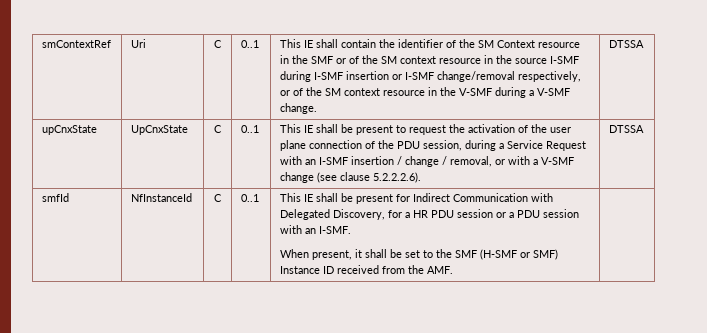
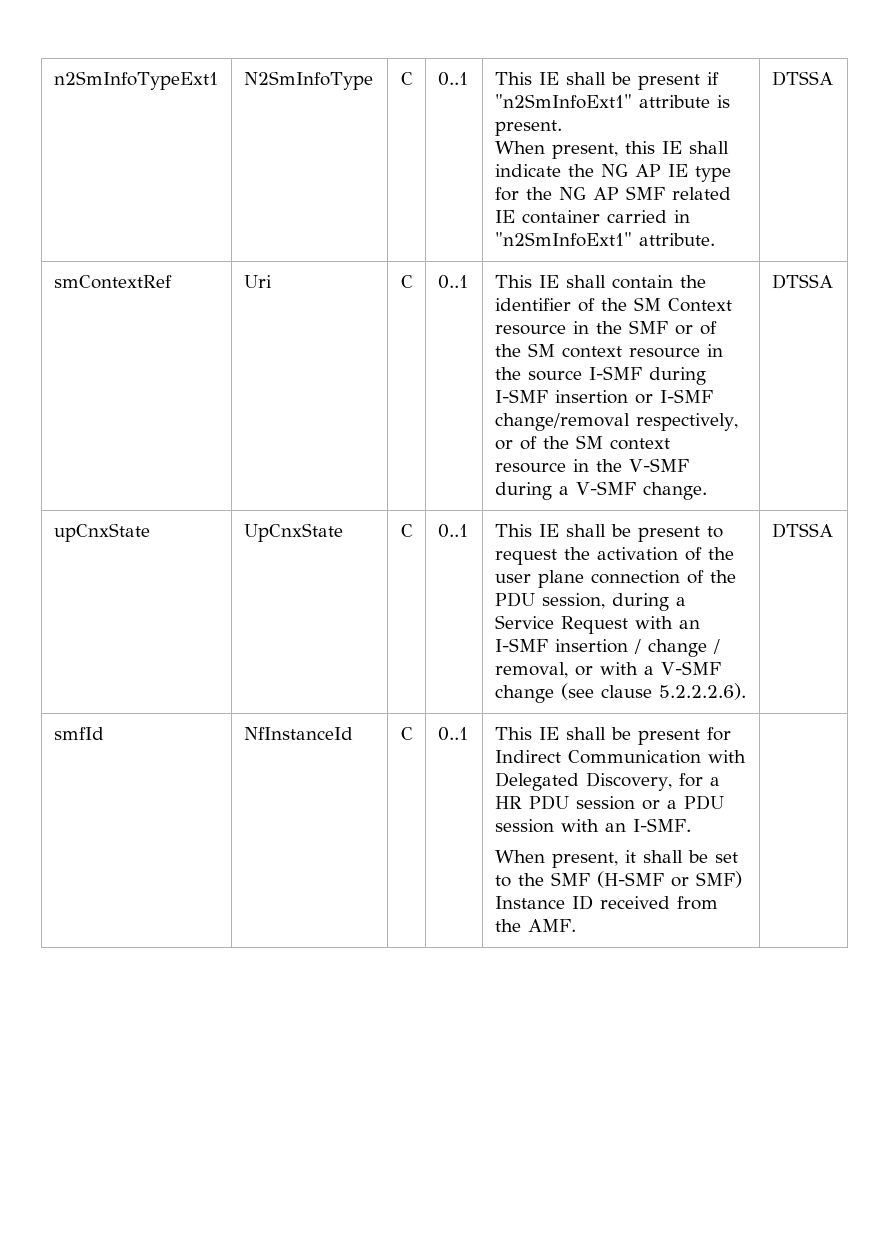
(41, 44) none -> [53,71,218,90] [243,71,373,90] [400,72,413,85] [437,72,468,86] [494,72,719,90] [494,94,730,109] [494,120,562,136] [494,141,729,159] [494,164,731,182] [494,186,731,201] [494,210,690,224] [494,232,715,247] [771,71,833,86] n2SmInfoTypeExt1 | N2SmInfoType | C | 0..1 | This IE shall be present if "n2SmInfoExt1" attribute is present. // When present, this IE shall indicate the NG AP IE type for the NG AP SMF related IE container carried in "n2SmInfoExt1" attribute. | DTSSA //

